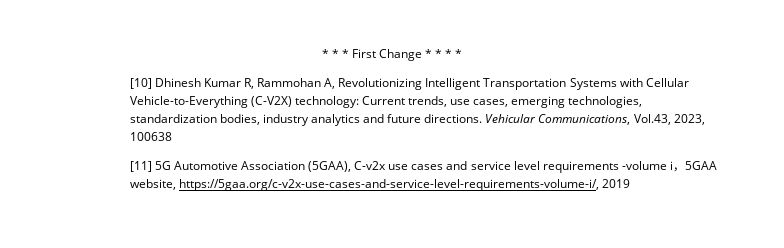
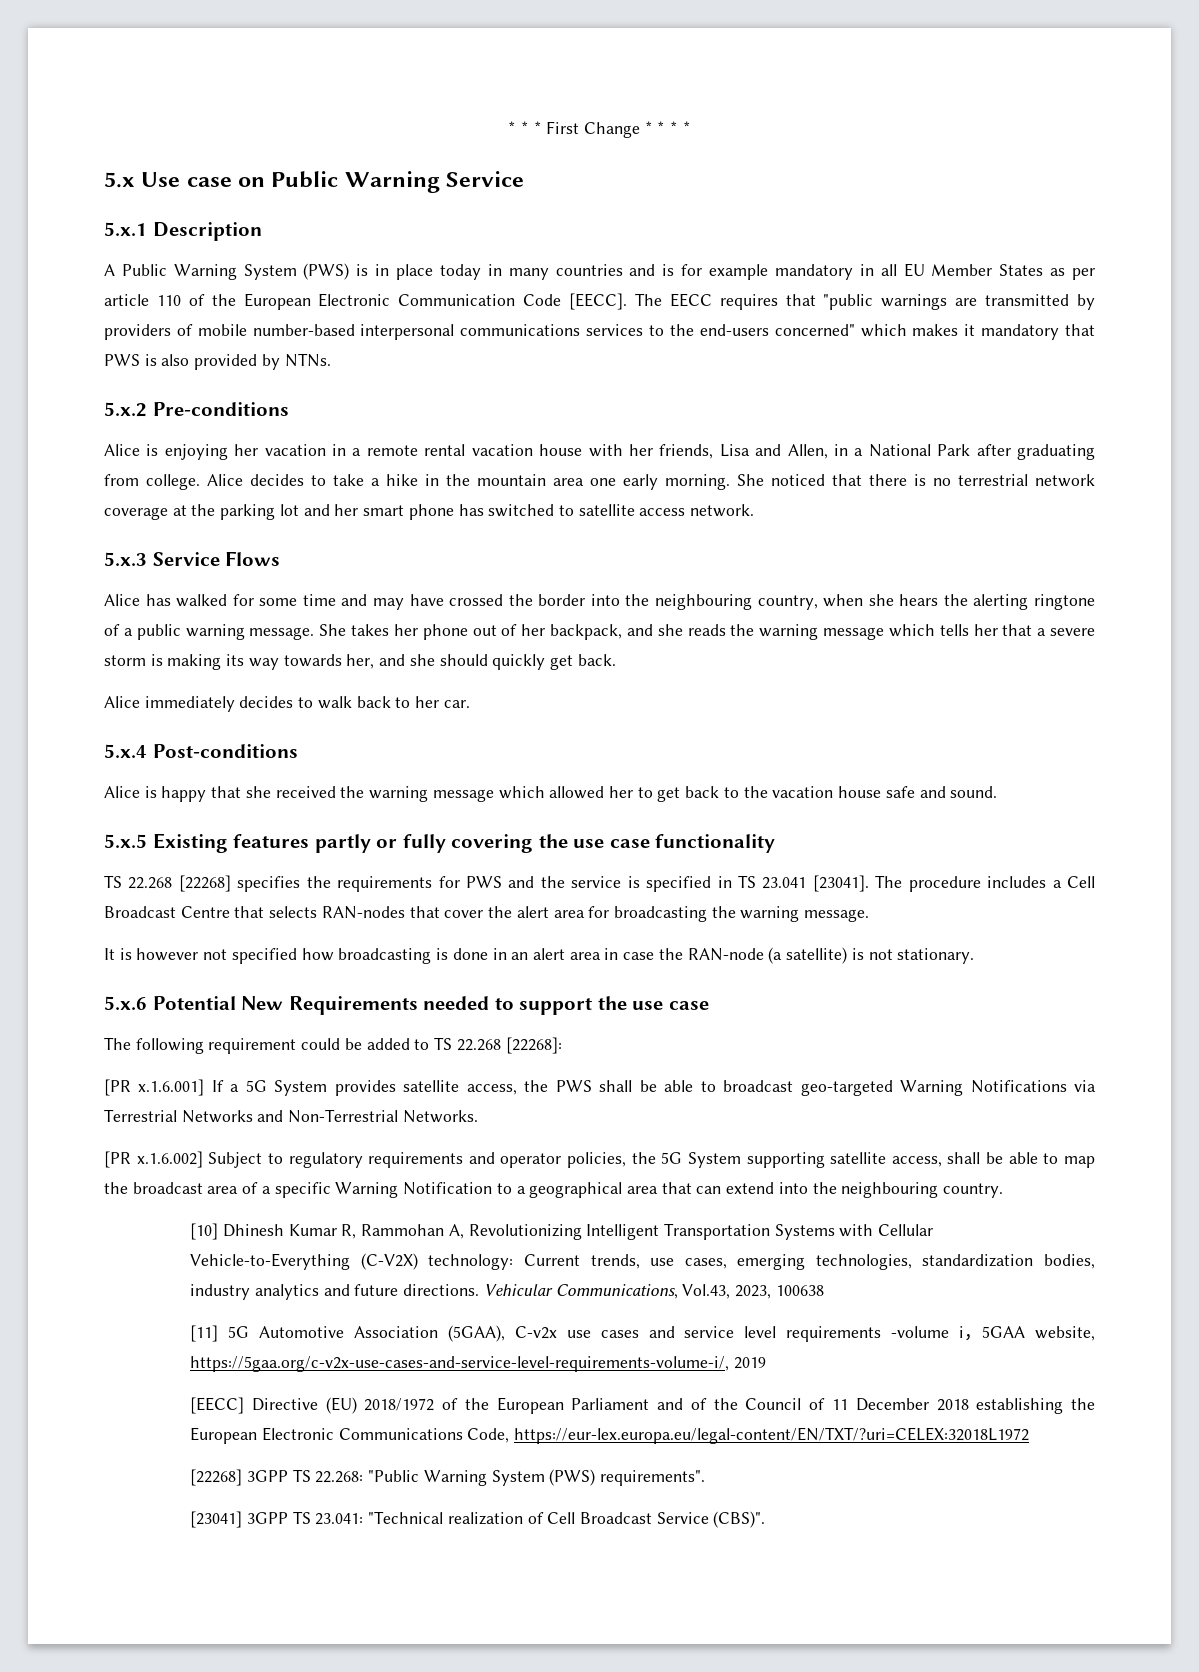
(463, 53) none -> [104,171,525,193] [104,222,262,241] [104,263,1095,280] [104,293,1095,310] [104,324,1095,340] [104,353,331,370] [104,402,289,417] [104,444,1095,460] [104,474,1095,490] [104,504,755,520] [104,551,281,566] [104,594,1095,610] [104,624,1096,640] [104,654,616,670] [104,696,470,712] [104,744,298,758] [104,786,998,802] [104,833,776,853] [104,875,1096,892] [104,906,870,922] [104,947,975,964] [104,996,709,1015] [104,1037,562,1054] [104,1079,1097,1096] [104,1109,478,1123] [104,1151,1096,1168] [104,1182,1004,1198] // 5.x Use case on Public Warning Service // 5.x.1 Description // A Public Warning System (PWS) is in place today in many countries and is for example mandatory in all EU Member States as per article 110 of the European Electronic Communication Code [EECC]. The EECC requires that "public warnings are transmitted by providers of mobile number-based interpersonal communications services to the end-users concerned" which makes it mandatory that PWS is also provided by NTNs. // 5.x.2 Pre-conditions // Alice is enjoying her vacation in a remote rental vacation house with her friends, Lisa and Allen, in a National Park after graduating from college. Alice decides to take a hike in the mountain area one early morning. She noticed that there is no terrestrial network coverage at the parking lot and her smart phone has switched to satellite access network. // 5.x.3 Service Flows // Alice has walked for some time and may have crossed the border into the neighbouring country, when she hears the alerting ringtone of a public warning message. She takes her phone out of her backpack, and she reads the warning message which tells her that a severe storm is making its way towards her, and she should quickly get back. // Alice immediately decides to walk back to her car. // 5.x.4 Post-conditions // Alice is happy that she received the warning message which allowed her to get back to the vacation house safe and sound. // 5.x.5 Existing features partly or fully covering the use case functionality // TS 22.268 [22268] specifies the requirements for PWS and the service is specified in TS 23.041 [23041]. The procedure includes a Cell Broadcast Centre that selects RAN-nodes that cover the alert area for broadcasting the warning message. // It is however not specified how broadcasting is done in an alert area in case the RAN-node (a satellite) is not stationary. // 5.x.6 Potential New Requirements needed to support the use case // The following requirement could be added to TS 22.268 [22268]: // [PR x.1.6.001] If a 5G System provides satellite access, the PWS shall be able to broadcast geo-targeted Warning Notifications via Terrestrial Networks and Non-Terrestrial Networks. // [PR x.1.6.002] Subject to regulatory requirements and operator policies, the 5G System supporting satellite access, shall be able to map the broadcast area of a specific Warning Notification to a geographical area that can extend into the neighbouring country.
(630, 183) none -> [190,1397,1095,1414] [190,1427,1030,1444] [190,1469,705,1486] [190,1511,766,1528] // [EECC] Directive (EU) 2018/1972 of the European Parliament and of the Council of 11 December 2018 establishing the European Electronic Communications Code, https://eur-lex.europa.eu/legal-content/EN/TXT/?uri=CELEX:32018L1972 // [22268] 3GPP TS 22.268: "Public Warning System (PWS) requirements". // [23041] 3GPP TS 23.041: "Technical realization of Cell Broadcast Service (CBS)".

